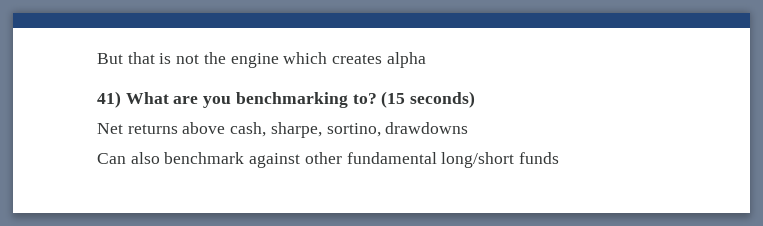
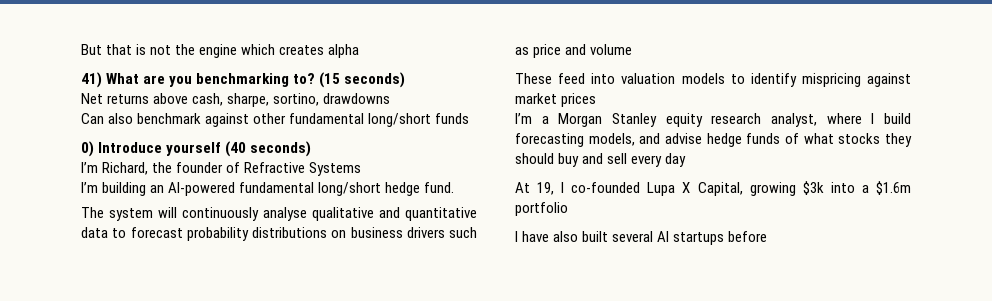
(560, 158) none -> [81,141,312,157] [81,162,362,176] [81,182,455,196] [81,207,477,221] [81,227,477,241] [515,44,633,58] [515,73,911,87] [515,93,597,107] [515,113,911,127] [515,133,912,147] [515,153,687,167] [515,181,911,196] [515,202,568,216] [515,231,768,245] // 0) Introduce yourself (40 seconds) // I’m Richard, the founder of Refractive Systems // I’m building an AI-powered fundamental long/short hedge fund. // The system will continuously analyse qualitative and quantitative data to forecast probability distributions on business drivers such as price and volume // These feed into valuation models to identify mispricing against market prices // I’m a Morgan Stanley equity research analyst, where I build forecasting models, and advise hedge funds of what stocks they should buy and sell every day // At 19, I co-founded Lupa X Capital, growing $3k into a $1.6m portfolio // I have also built several AI startups before

